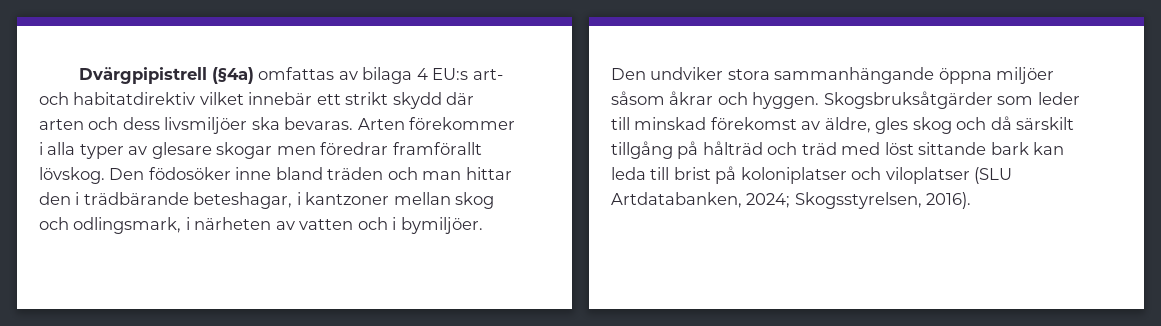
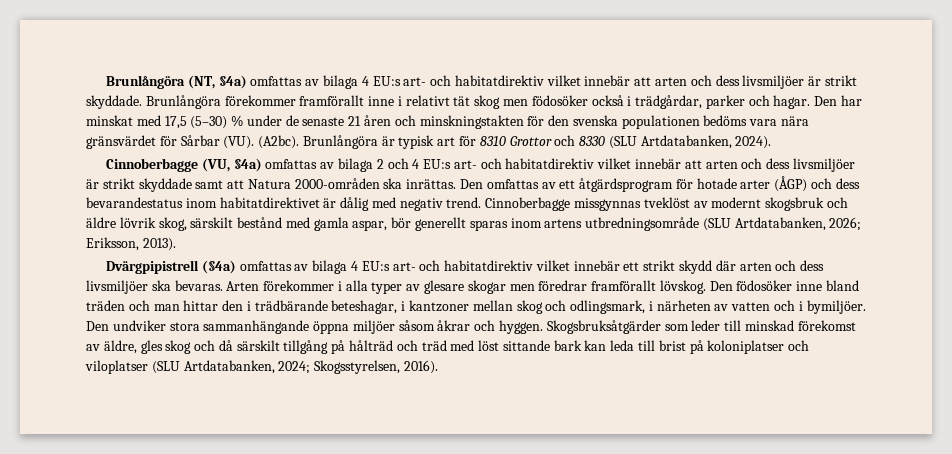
(79, 75) none -> [106,75,857,89] [86,95,863,109] [86,115,810,129] [86,135,772,149] [106,158,855,172] [86,176,860,192] [86,197,848,211] [86,217,862,231] [86,237,176,251] Brunlångöra (NT, §4a) omfattas av bilaga 4 EU:s art- och habitatdirektiv vilket innebär att arten och dess livsmiljöer är strikt skyddade. Brunlångöra förekommer framförallt inne i relativt tät skog men födosöker också i trädgårdar, parker och hagar. Den har minskat med 17,5 (5–30) % under de senaste 21 åren och minskningstakten för den svenska populationen bedöms vara nära gränsvärdet för Sårbar (VU). (A2bc). Brunlångöra är typisk art för 8310 Grottor och 8330 (SLU Artdatabanken, 2024). // Cinnoberbagge (VU, §4a) omfattas av bilaga 2 och 4 EU:s art- och habitatdirektiv vilket innebär att arten och dess livsmiljöer är strikt skyddade samt att Natura 2000-områden ska inrättas. Den omfattas av ett åtgärdsprogram för hotade arter (ÅGP) och dess bevarandestatus inom habitatdirektivet är dålig med negativ trend. Cinnoberbagge missgynnas tveklöst av modernt skogsbruk och äldre lövrik skog, särskilt bestånd med gamla aspar, bör generellt sparas inom artens utbredningsområde (SLU Artdatabanken, 2026; Eriksson, 2013). //

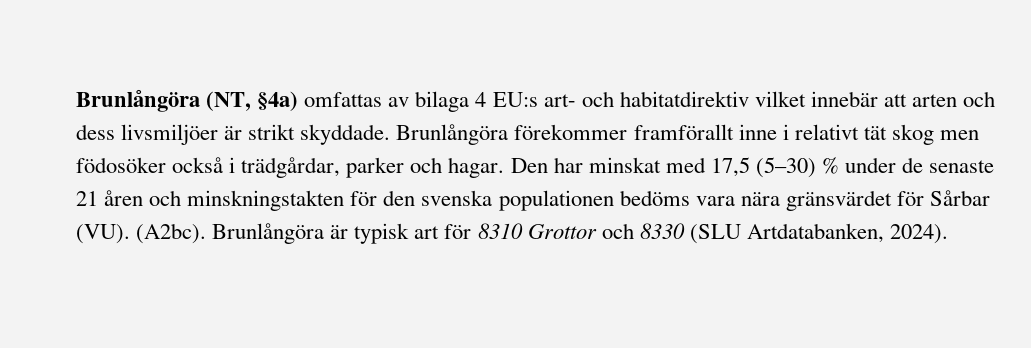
[106,158,855,172] [86,176,860,192] [86,197,848,211] [86,217,862,231] [86,237,176,251] [106,260,825,274] [86,280,860,294] [86,300,866,314] [86,320,856,334] [86,340,810,354] [85,360,438,374] // Cinnoberbagge (VU, §4a) omfattas av bilaga 2 och 4 EU:s art- och habitatdirektiv vilket innebär att arten och dess livsmiljöer är strikt skyddade samt att Natura 2000-områden ska inrättas. Den omfattas av ett åtgärdsprogram för hotade arter (ÅGP) och dess bevarandestatus inom habitatdirektivet är dålig med negativ trend. Cinnoberbagge missgynnas tveklöst av modernt skogsbruk och äldre lövrik skog, särskilt bestånd med gamla aspar, bör generellt sparas inom artens utbredningsområde (SLU Artdatabanken, 2026; Eriksson, 2013). // Dvärgpipistrell (§4a) omfattas av bilaga 4 EU:s art- och habitatdirektiv vilket innebär ett strikt skydd där arten och dess livsmiljöer ska bevaras. Arten förekommer i alla typer av glesare skogar men föredrar framförallt lövskog. Den födosöker inne bland träden och man hittar den i trädbärande beteshagar, i kantzoner mellan skog och odlingsmark, i närheten av vatten och i bymiljöer. Den undviker stora sammanhängande öppna miljöer såsom åkrar och hyggen. Skogsbruksåtgärder som leder till minskad förekomst av äldre, gles skog och då särskilt tillgång på hålträd och träd med löst sittande bark kan leda till brist på koloniplatser och viloplatser (SLU Artdatabanken, 2024; Skogsstyrelsen, 2016). -> (948, 234) none

